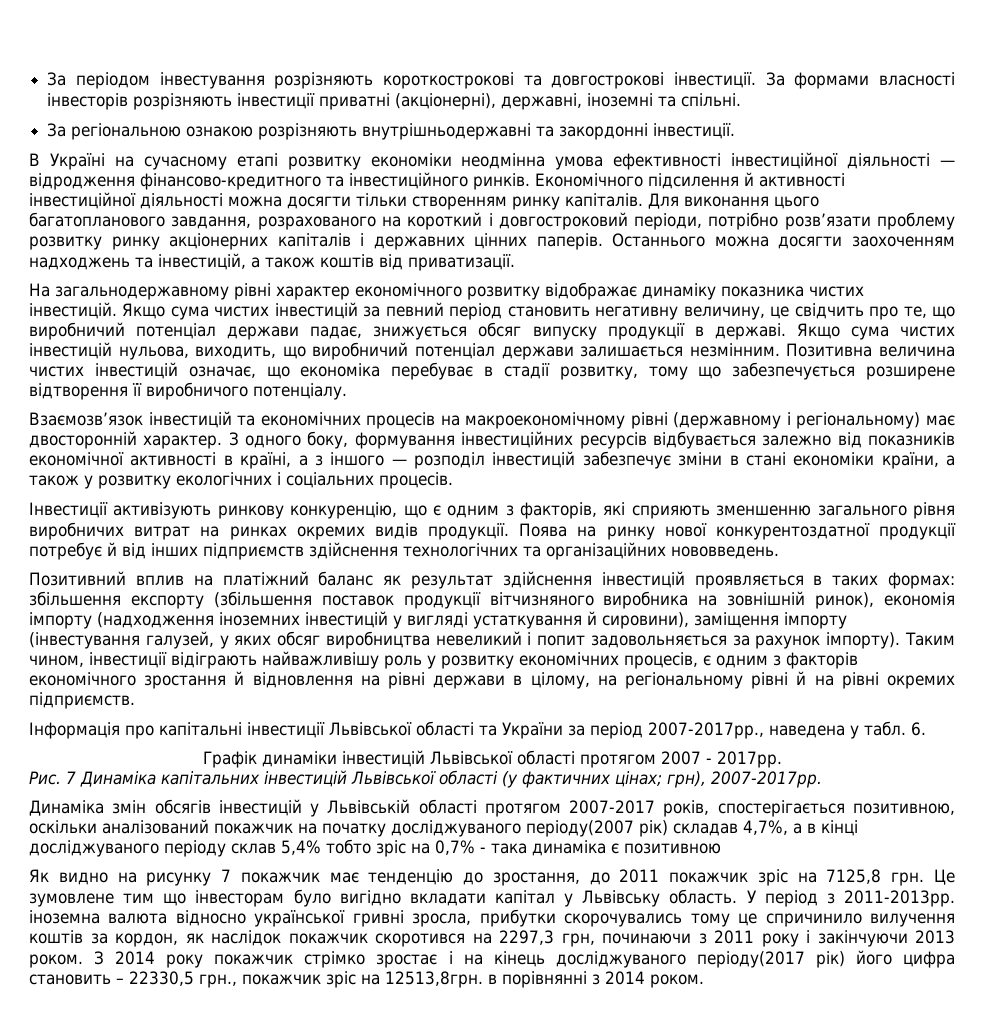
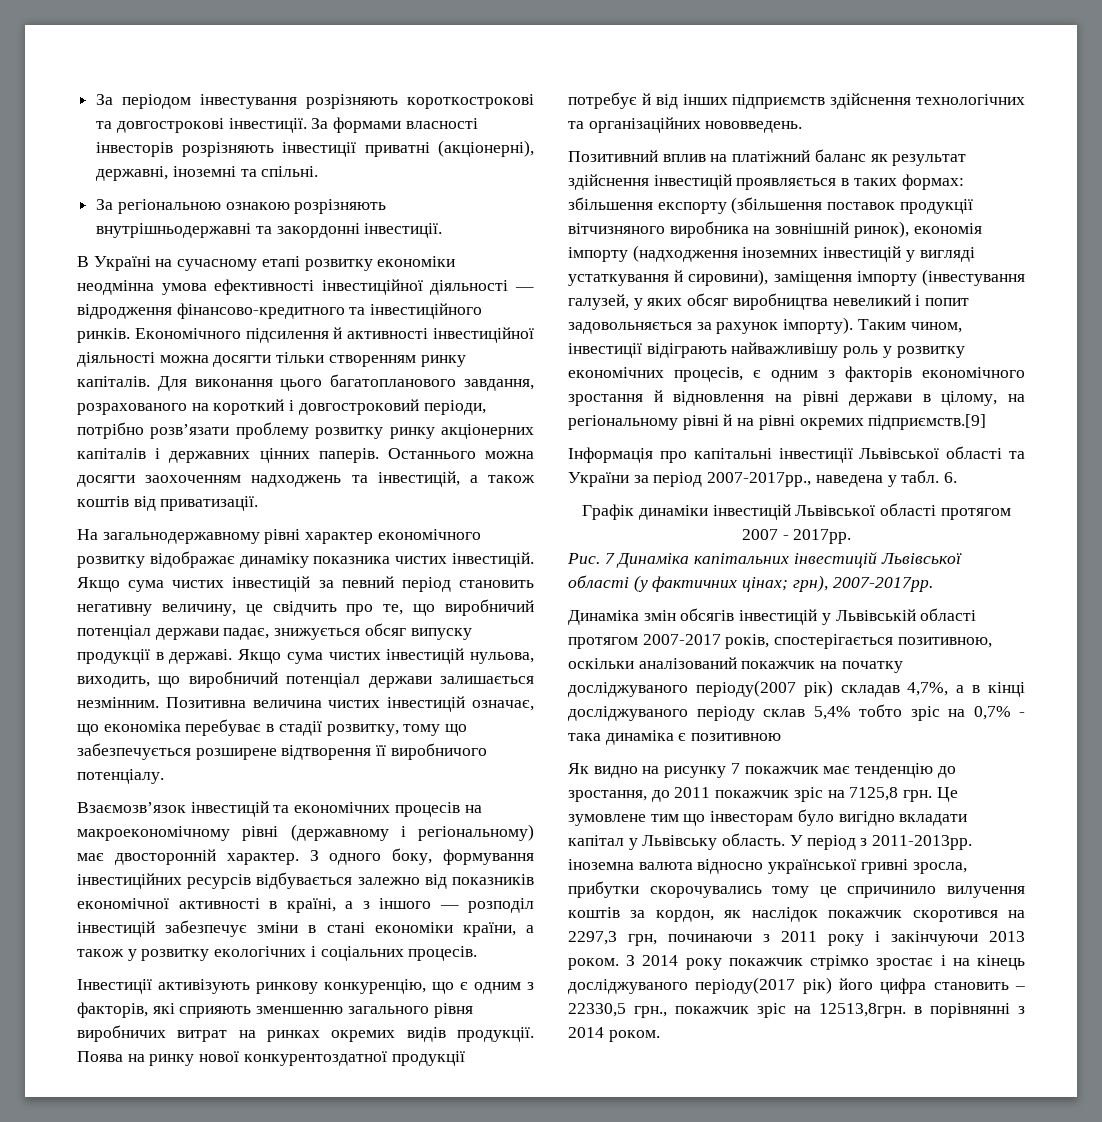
[29,692,135,709] підприємств. -> [868,414,987,430] підприємств.[9]

